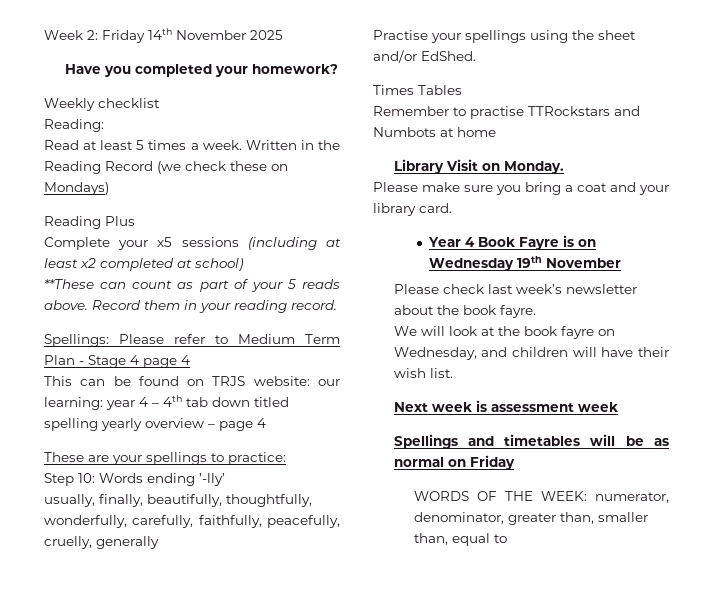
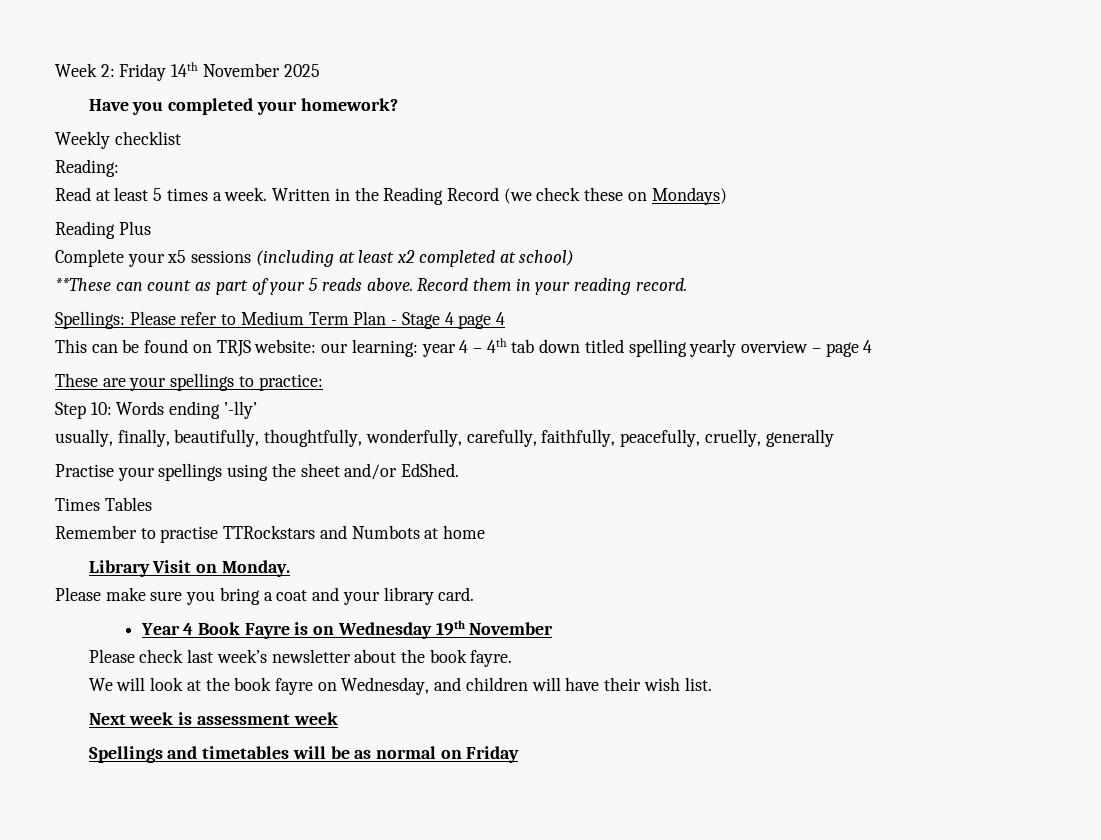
[414,491,669,503] [414,512,649,525] [414,533,508,546] // WORDS OF THE WEEK: numerator, denominator, greater than, smaller than, equal to -> (520, 754) none

